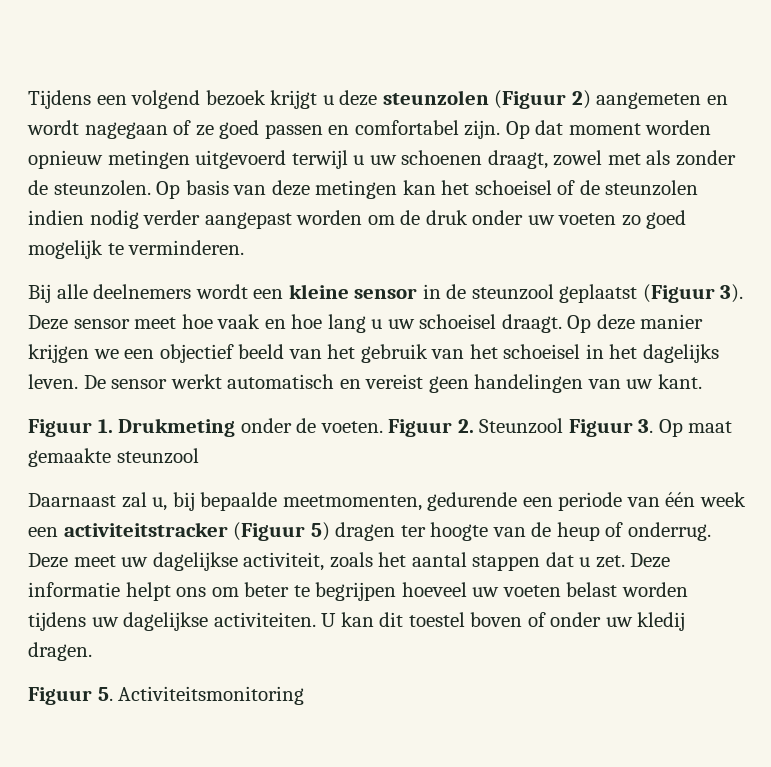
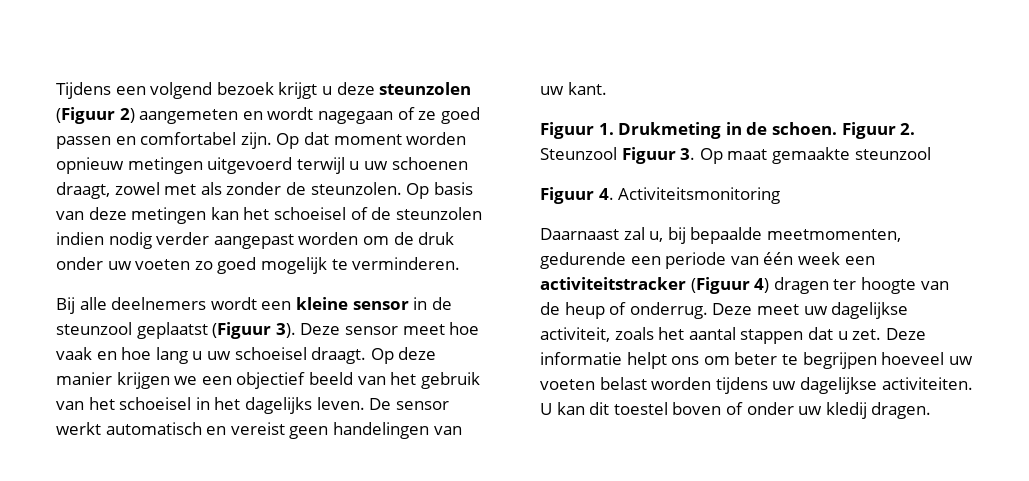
[240,418,383,433] onder de voeten. -> [725,122,837,135] in de schoen.
(199, 456) none -> [540,187,781,204] // Figuur 4. Activiteitsmonitoring
[310,522,330,541] 5) -> [754,278,770,293] 4)
[28,686,305,705] // Figuur 5. Activiteitsmonitoring -> (932, 410) none

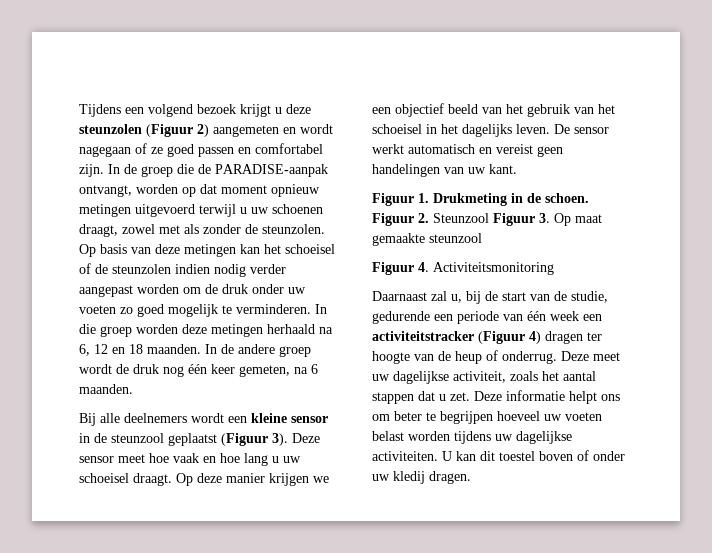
[276,133,300,149] Op -> [108,164,328,177] [79,184,196,197] In de groep die de PARADISE-aanpak ontvangt, worden op
[406,132,467,145] worden -> (267, 189) none
(461, 263) none -> [315,304,327,314] [79,324,333,337] [79,344,311,357] [79,364,318,377] [79,384,133,394] In die groep worden deze metingen herhaald na 6, 12 en 18 maanden. In de andere groep wordt de druk nog één keer gemeten, na 6 maanden.
[690,227,901,244] bepaalde meetmomenten, -> [485,291,608,303] de start van de studie,

